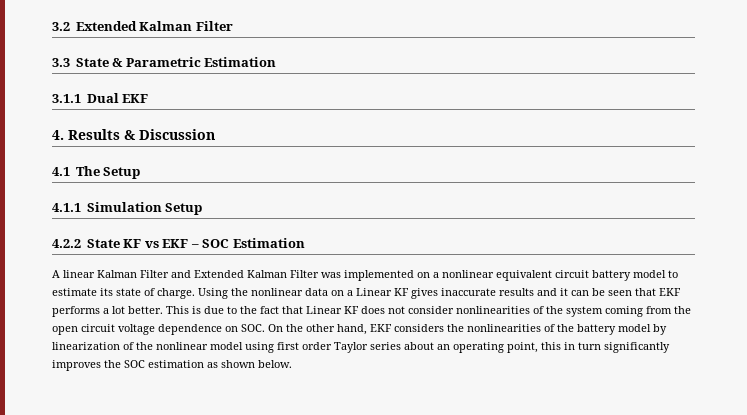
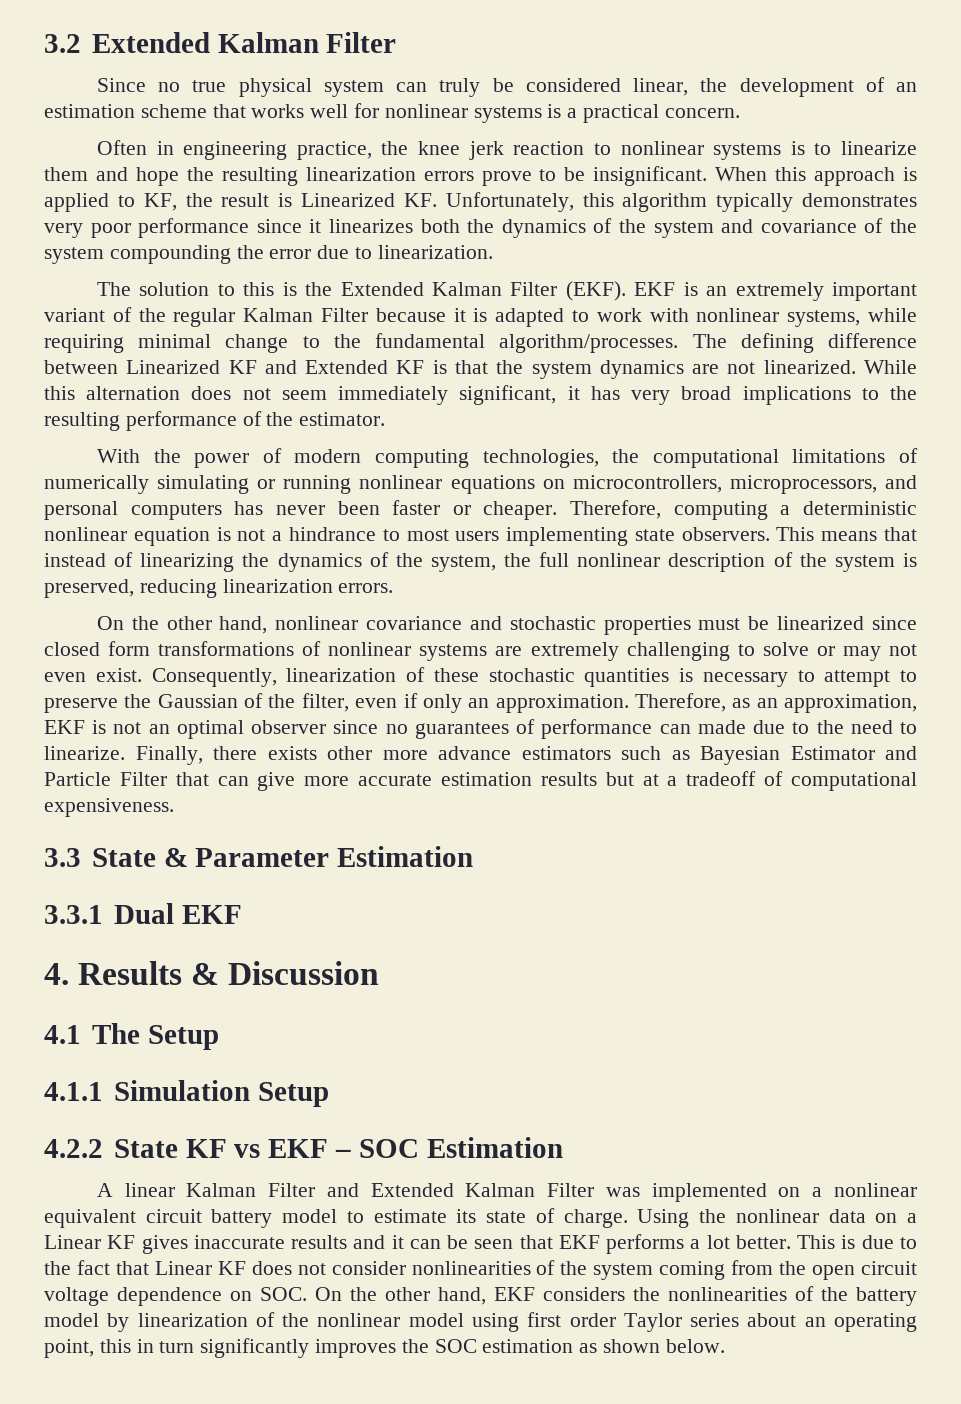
(233, 26) none -> [96,77,918,97] [44,103,740,123] [96,140,917,160] [44,166,918,186] [44,192,917,212] [44,218,918,238] [44,245,493,264] [96,281,918,301] [44,307,917,327] [44,333,917,353] [44,360,918,379] [44,385,918,405] [44,411,386,431] [96,448,918,468] [44,475,917,494] [44,500,917,520] [44,527,918,546] [44,552,917,572] [44,579,394,598] [96,616,917,635] [44,641,918,661] [44,667,917,687] [44,693,917,713] [44,719,918,739] [44,746,917,765] [44,771,918,791] [44,798,174,817] // Since no true physical system can truly be considered linear, the development of an estimation scheme that works well for nonlinear systems is a practical concern. // Often in engineering practice, the knee jerk reaction to nonlinear systems is to linearize them and hope the resulting linearization errors prove to be insignificant. When this approach is applied to KF, the result is Linearized KF. Unfortunately, this algorithm typically demonstrates very poor performance since it linearizes both the dynamics of the system and covariance of the system compounding the error due to linearization. // The solution to this is the Extended Kalman Filter (EKF). EKF is an extremely important variant of the regular Kalman Filter because it is adapted to work with nonlinear systems, while requiring minimal change to the fundamental algorithm/processes. The defining difference between Linearized KF and Extended KF is that the system dynamics are not linearized. While this alternation does not seem immediately significant, it has very broad implications to the resulting performance of the estimator. // With the power of modern computing technologies, the computational limitations of numerically simulating or running nonlinear equations on microcontrollers, microprocessors, and personal computers has never been faster or cheaper. Therefore, computing a deterministic nonlinear equation is not a hindrance to most users implementing state observers. This means that instead of linearizing the dynamics of the system, the full nonlinear description of the system is preserved, reducing linearization errors. // On the other hand, nonlinear covariance and stochastic properties must be linearized since closed form transformations of nonlinear systems are extremely challenging to solve or may not even exist. Consequently, linearization of these stochastic quantities is necessary to attempt to preserve the Gaussian of the filter, even if only an approximation. Therefore, as an approximation, EKF is not an optimal observer since no guarantees of performance can made due to the need to linearize. Finally, there exists other more advance estimators such as Bayesian Estimator and Particle Filter that can give more accurate estimation results but at a tradeoff of computational expensiveness.
[125,57,277,67] [52,94,81,103] Parametric Estimation // 3.1.1 -> [195,846,474,867] [44,905,103,924] Parameter Estimation // 3.3.1

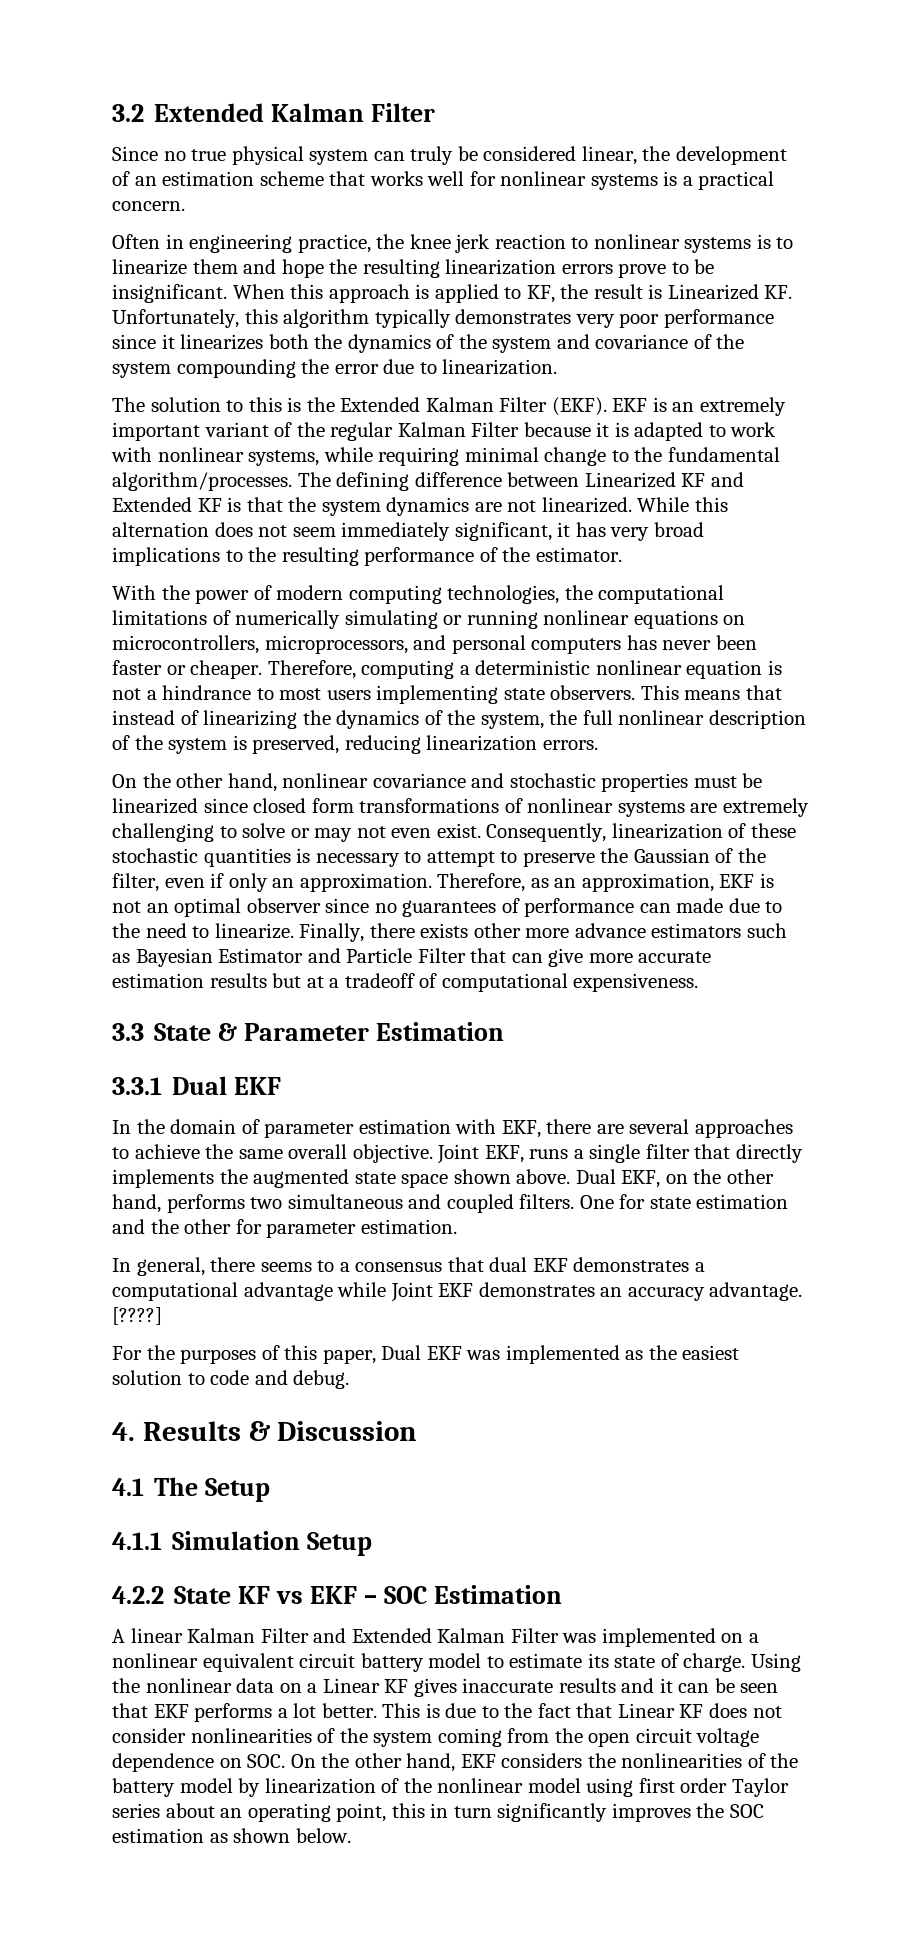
(242, 914) none -> [112,1119,793,1138] [112,1144,803,1164] [112,1169,774,1188] [112,1194,789,1213] [112,1219,457,1238] [112,1257,705,1276] [112,1282,803,1302] [112,1307,162,1325] [112,1345,740,1364] [112,1370,350,1389] // In the domain of parameter estimation with EKF, there are several approaches to achieve the same overall objective. Joint EKF, runs a single filter that directly implements the augmented state space shown above. Dual EKF, on the other hand, performs two simultaneous and coupled filters. One for state estimation and the other for parameter estimation. // In general, there seems to a consensus that dual EKF demonstrates a computational advantage while Joint EKF demonstrates an accuracy advantage. [????] // For the purposes of this paper, Dual EKF was implemented as the easiest solution to code and debug.

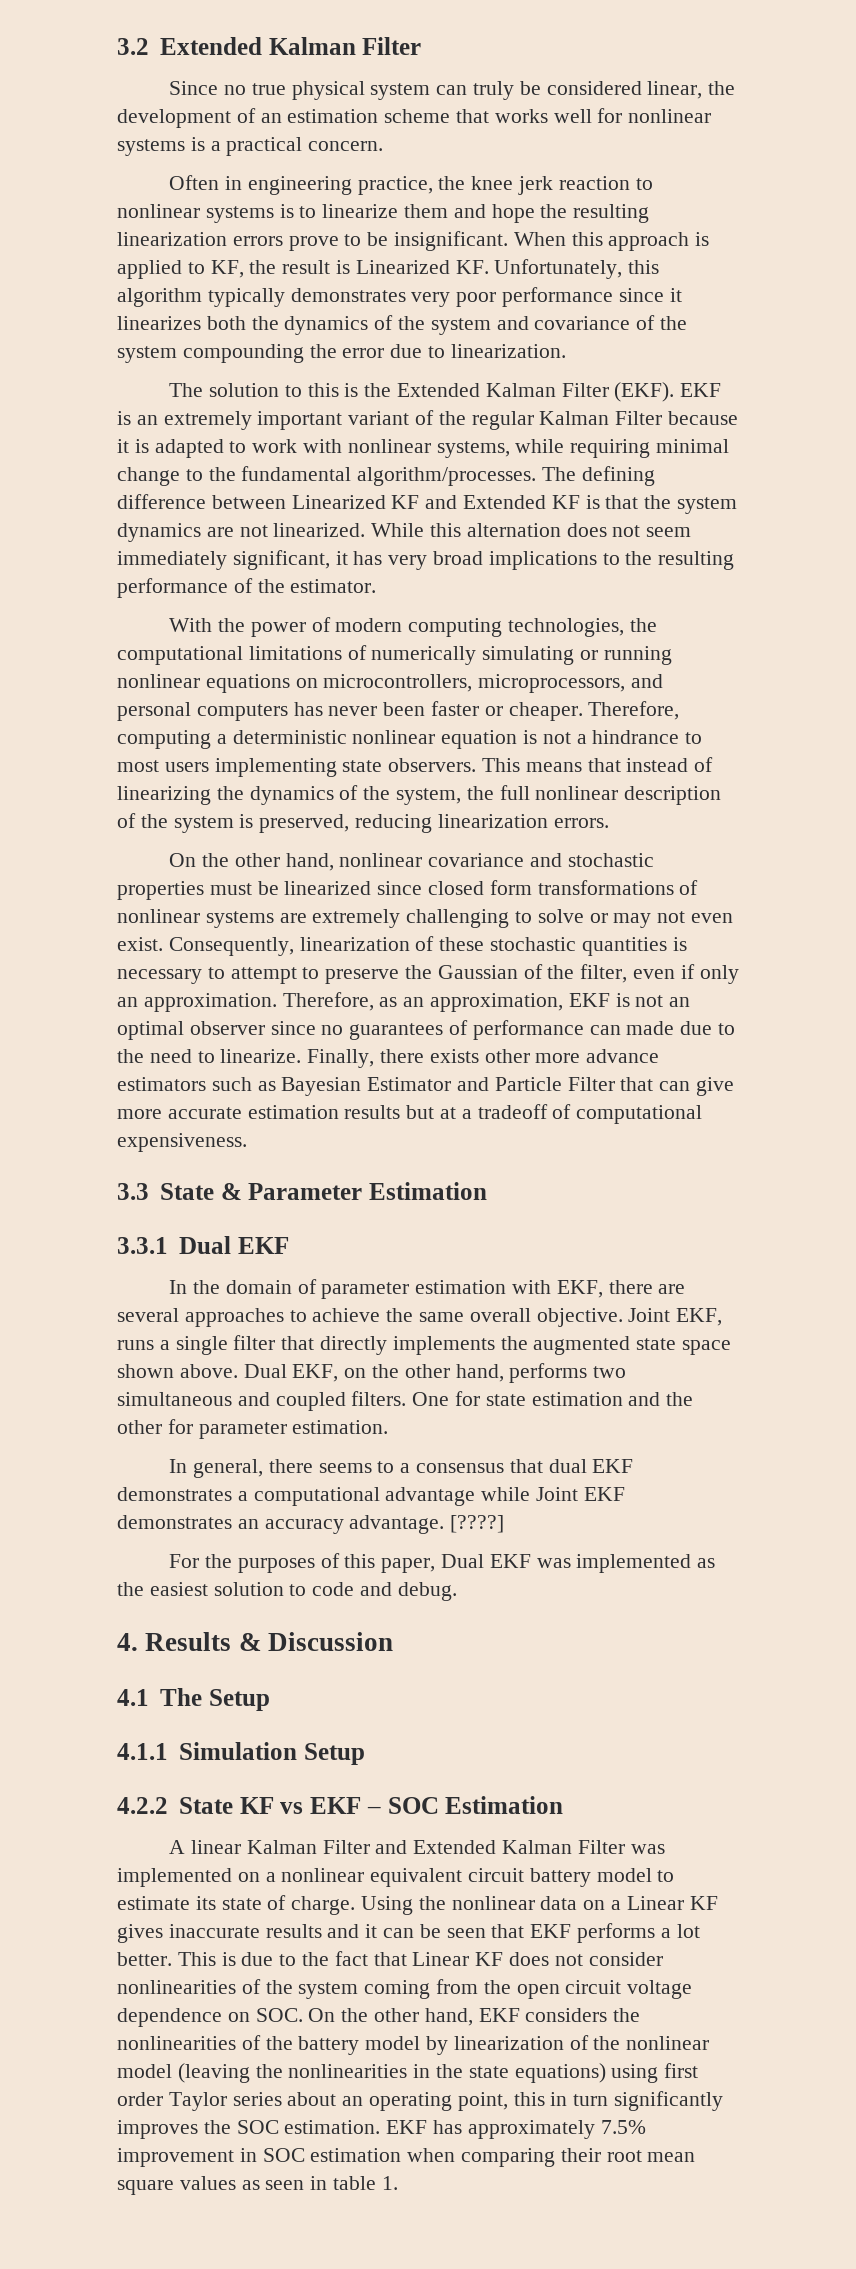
(581, 1785) none -> [177,2063,606,2083] (leaving the nonlinearities in the state equations)
[112,1828,351,1843] estimation as shown below. -> [284,2120,646,2139] [117,2148,696,2167] [117,2176,398,2195] estimation. EKF has approximately 7.5% improvement in SOC estimation when comparing their root mean square values as seen in table 1.

